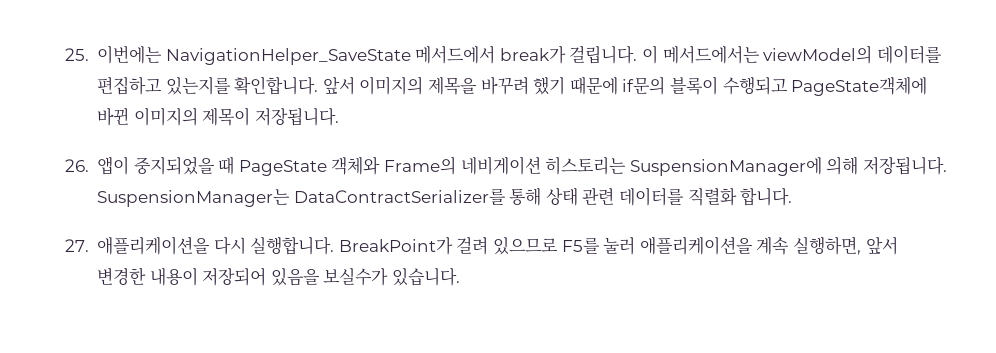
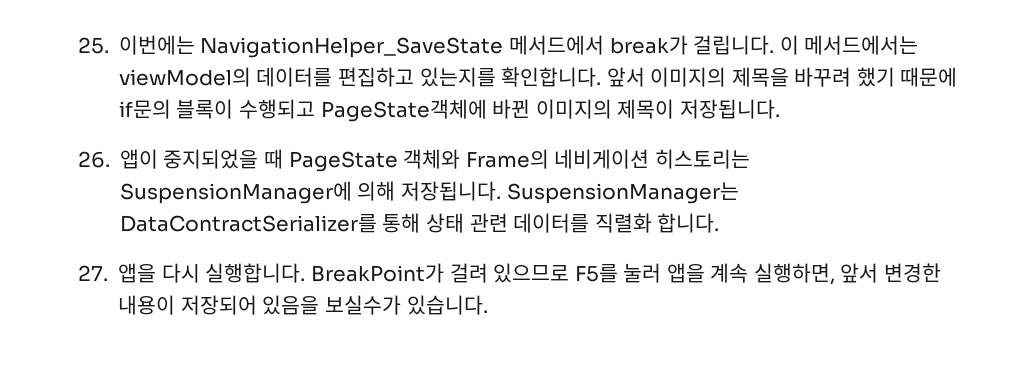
[97,236,211,255] 애플리케이션을 -> [118,263,157,283] 앱을
[639,236,753,255] 애플리케이션을 -> [666,263,705,283] 앱을

